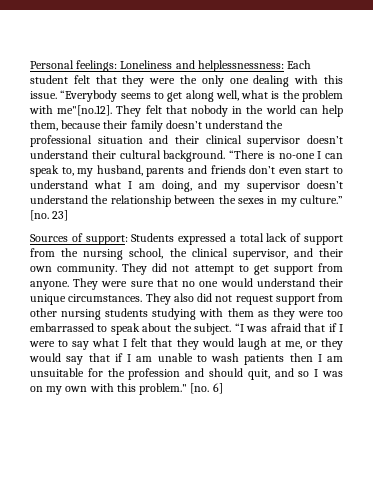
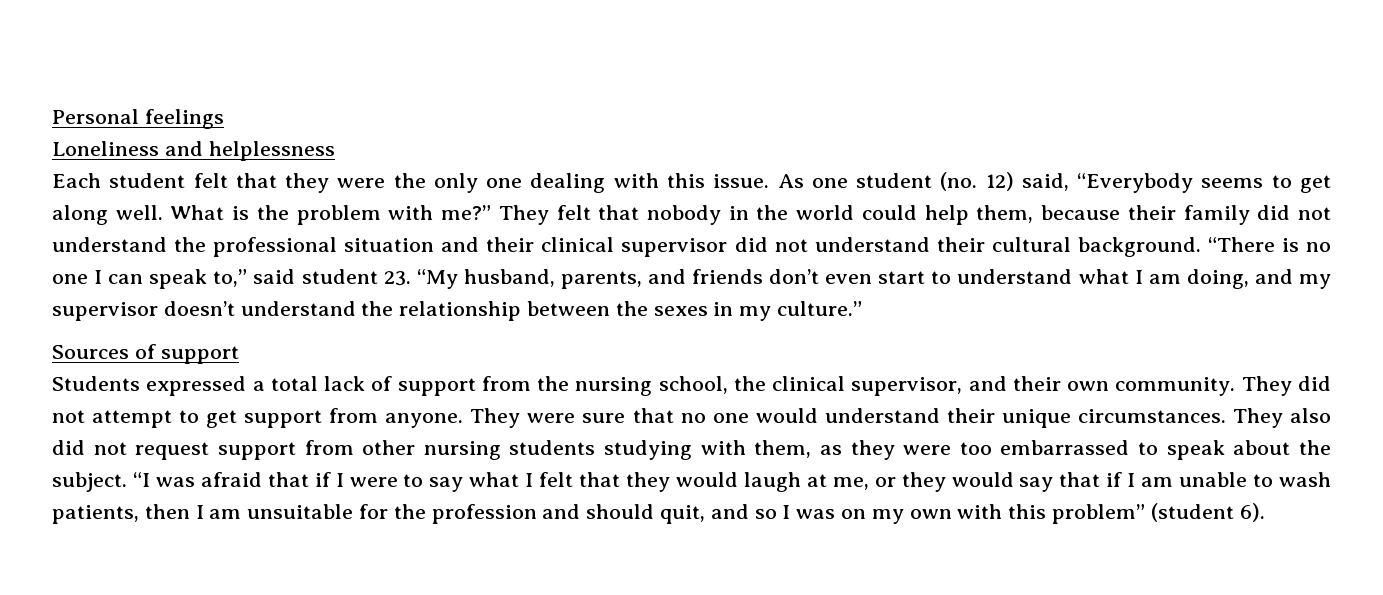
[76,60,118,72] feelings: -> [144,109,224,129] feelings //
[197,60,284,72] helplessnessness: -> [208,141,335,161] helplessness //
(57, 95) none -> [777,172,1069,191] As one student (no. 12) said,
[215,90,269,101] well, what -> [115,205,225,220] well. What
[57,105,113,116] me"[no.12]. -> [441,205,492,220] me?”
[299,108,318,114] can -> [861,205,917,220] could
[165,120,202,129] doesn’t -> [1257,205,1332,220] did not
[307,135,343,144] doesn’t -> [734,237,808,252] did not
[278,153,315,159] no-one -> [1306,242,1331,252] [52,274,88,284] no one
[61,165,185,177] to, my husband, parents -> [213,269,642,289] to,” said student 23. “My husband, parents,
[30,210,69,221] [no. 23] -> (863, 308) none
[85,235,128,245] support: -> [160,346,239,364] support //
[227,308,254,317] them -> [754,440,812,458] them,
[244,354,285,365] patients -> [52,505,139,524] patients,
[139,383,223,395] problem." [no. 6] -> [1052,503,1265,524] problem” (student 6).

